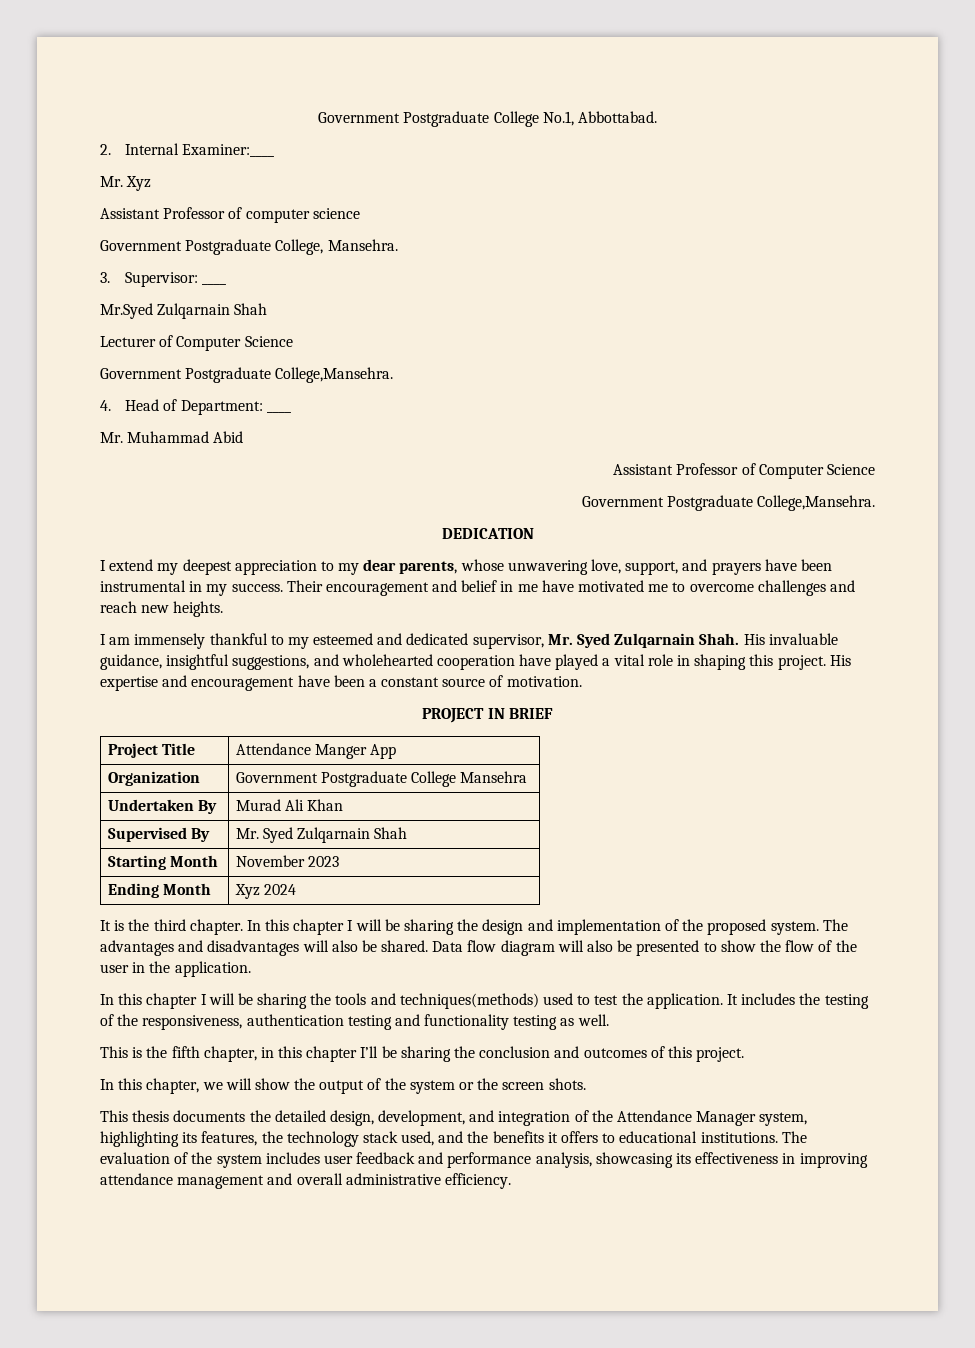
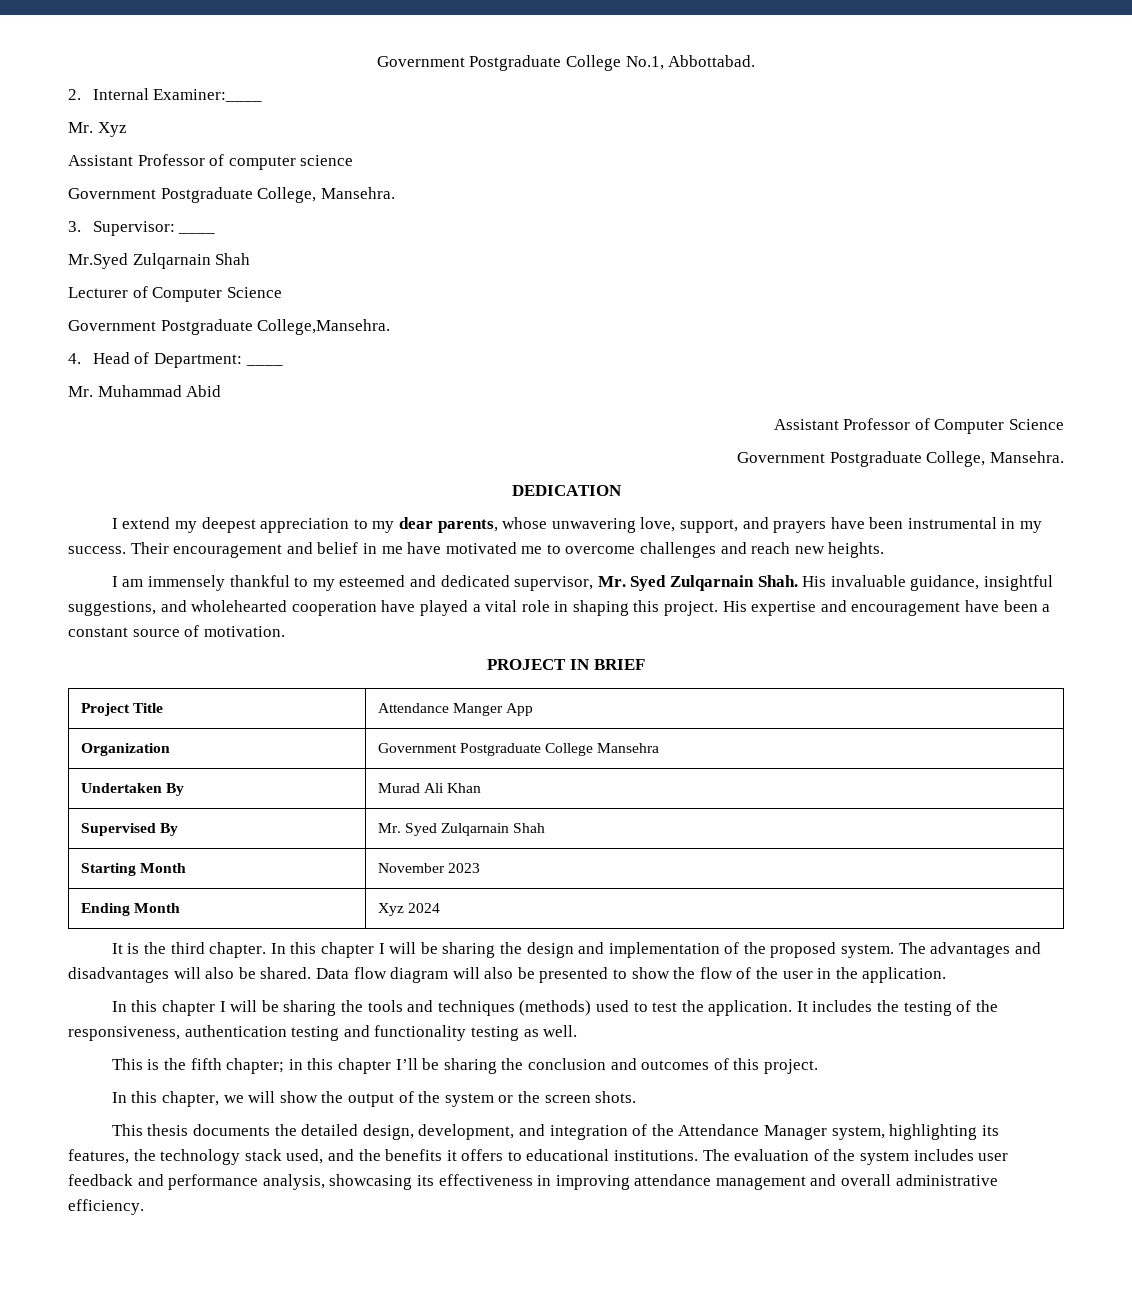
[756,495,875,511] College,Mansehra. -> [926,451,1064,467] College, Mansehra.
[399,993,539,1009] techniques(methods) -> [437,1000,592,1016] techniques (methods)
[203,1046,257,1062] chapter, -> [226,1058,285,1074] chapter;

